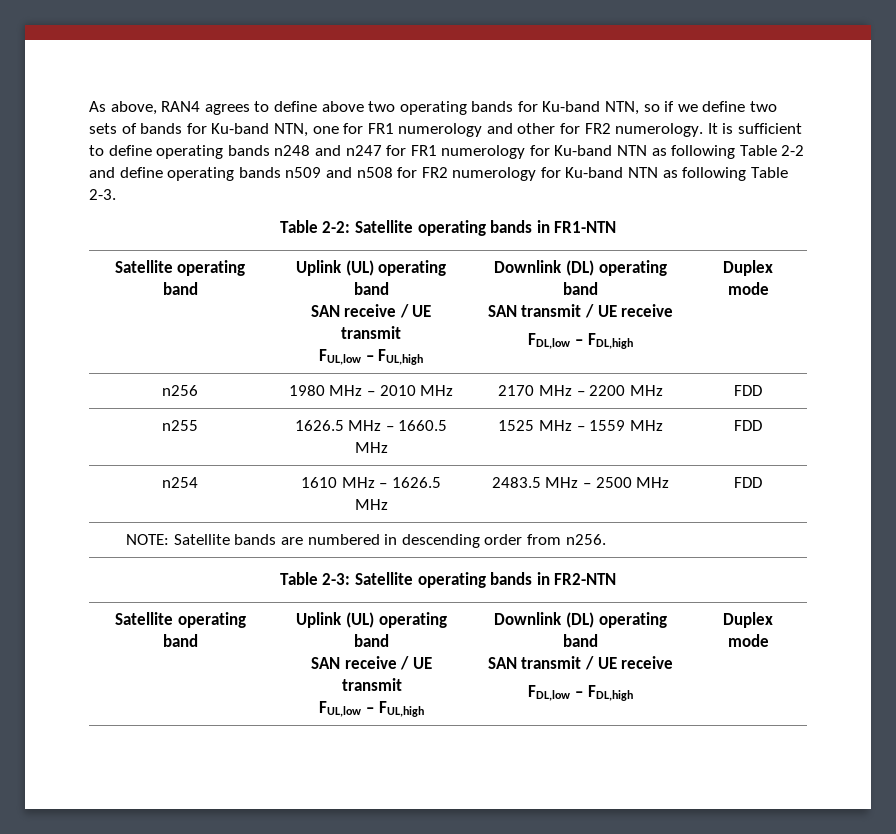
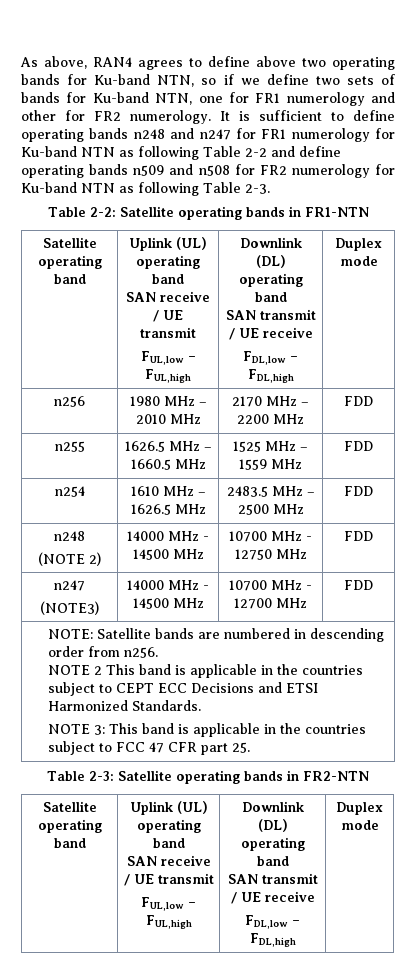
(762, 482) none -> [54,531,85,541] [38,552,101,566] [127,531,209,541] [132,549,204,560] [229,531,312,542] [234,549,307,560] [344,531,373,541] [54,580,85,591] [40,601,99,615] [127,580,209,590] [132,598,204,609] [229,580,312,591] [234,598,307,609] [344,580,373,590] // n248 // (NOTE 2) | 14000 MHz - 14500 MHz | 10700 MHz - 12750 MHz | FDD // n247 // (NOTE3) | 14000 MHz - 14500 MHz | 10700 MHz - 12700 MHz | FDD
(606, 539) none -> [48,664,364,678] [48,682,319,696] [48,700,202,711] [48,723,367,737] [48,741,251,755] // NOTE 2 This band is applicable in the countries subject to CEPT ECC Decisions and ETSI Harmonized Standards. // NOTE 3: This band is applicable in the countries subject to FCC 47 CFR part 25.

